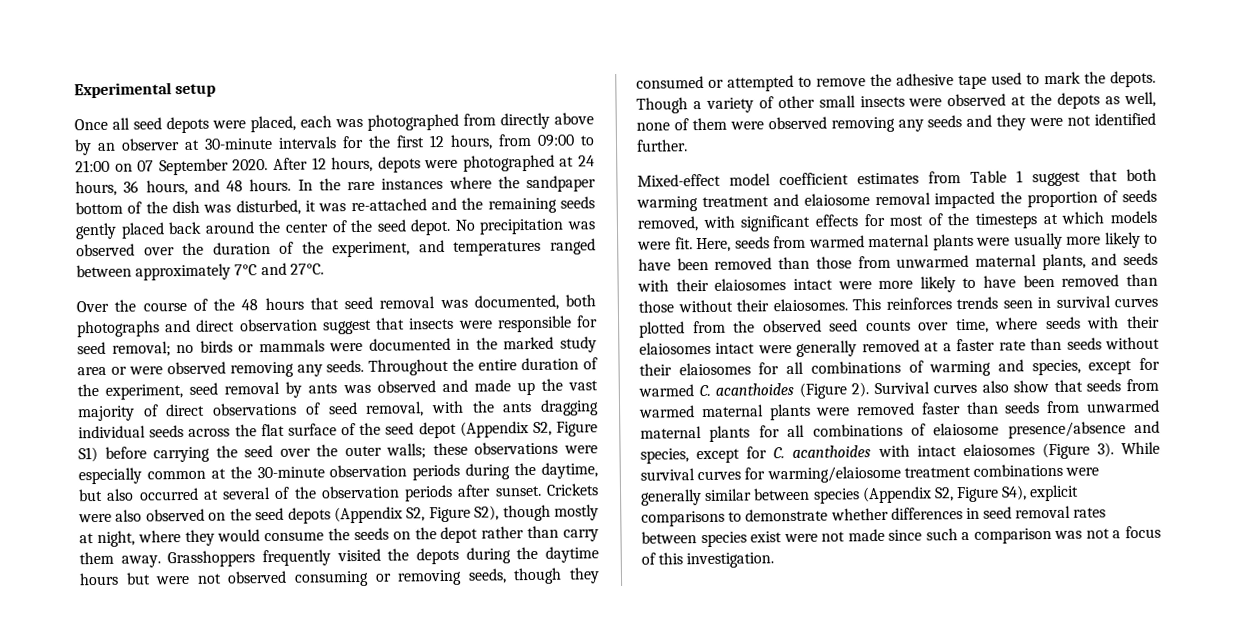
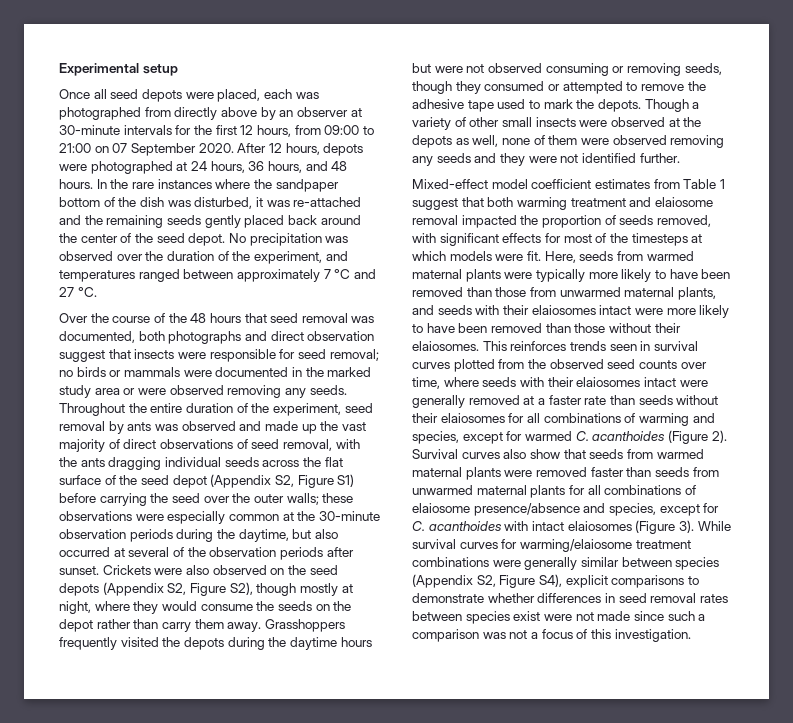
[234,262,324,276] 7°C and 27°C. -> [323,269,376,279] [59,287,97,297] 7 °C and 27 °C.
[1013,232,1063,250] usually -> [535,269,585,282] typically

